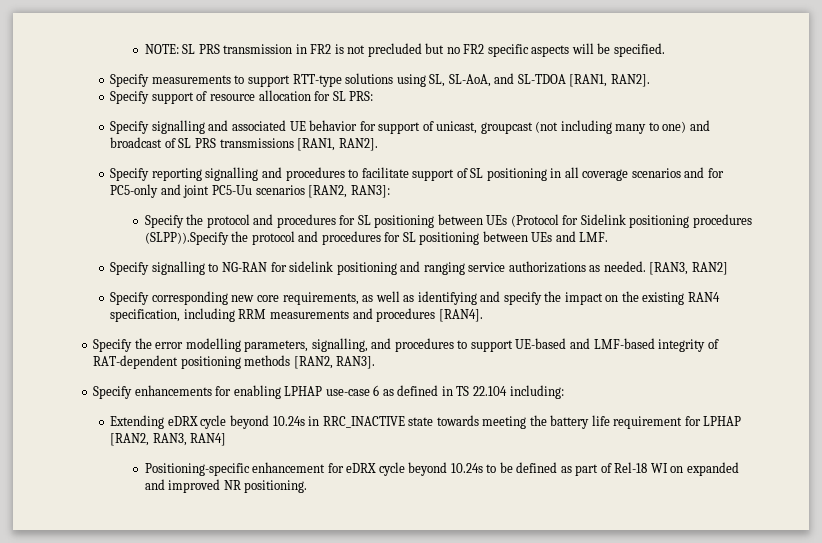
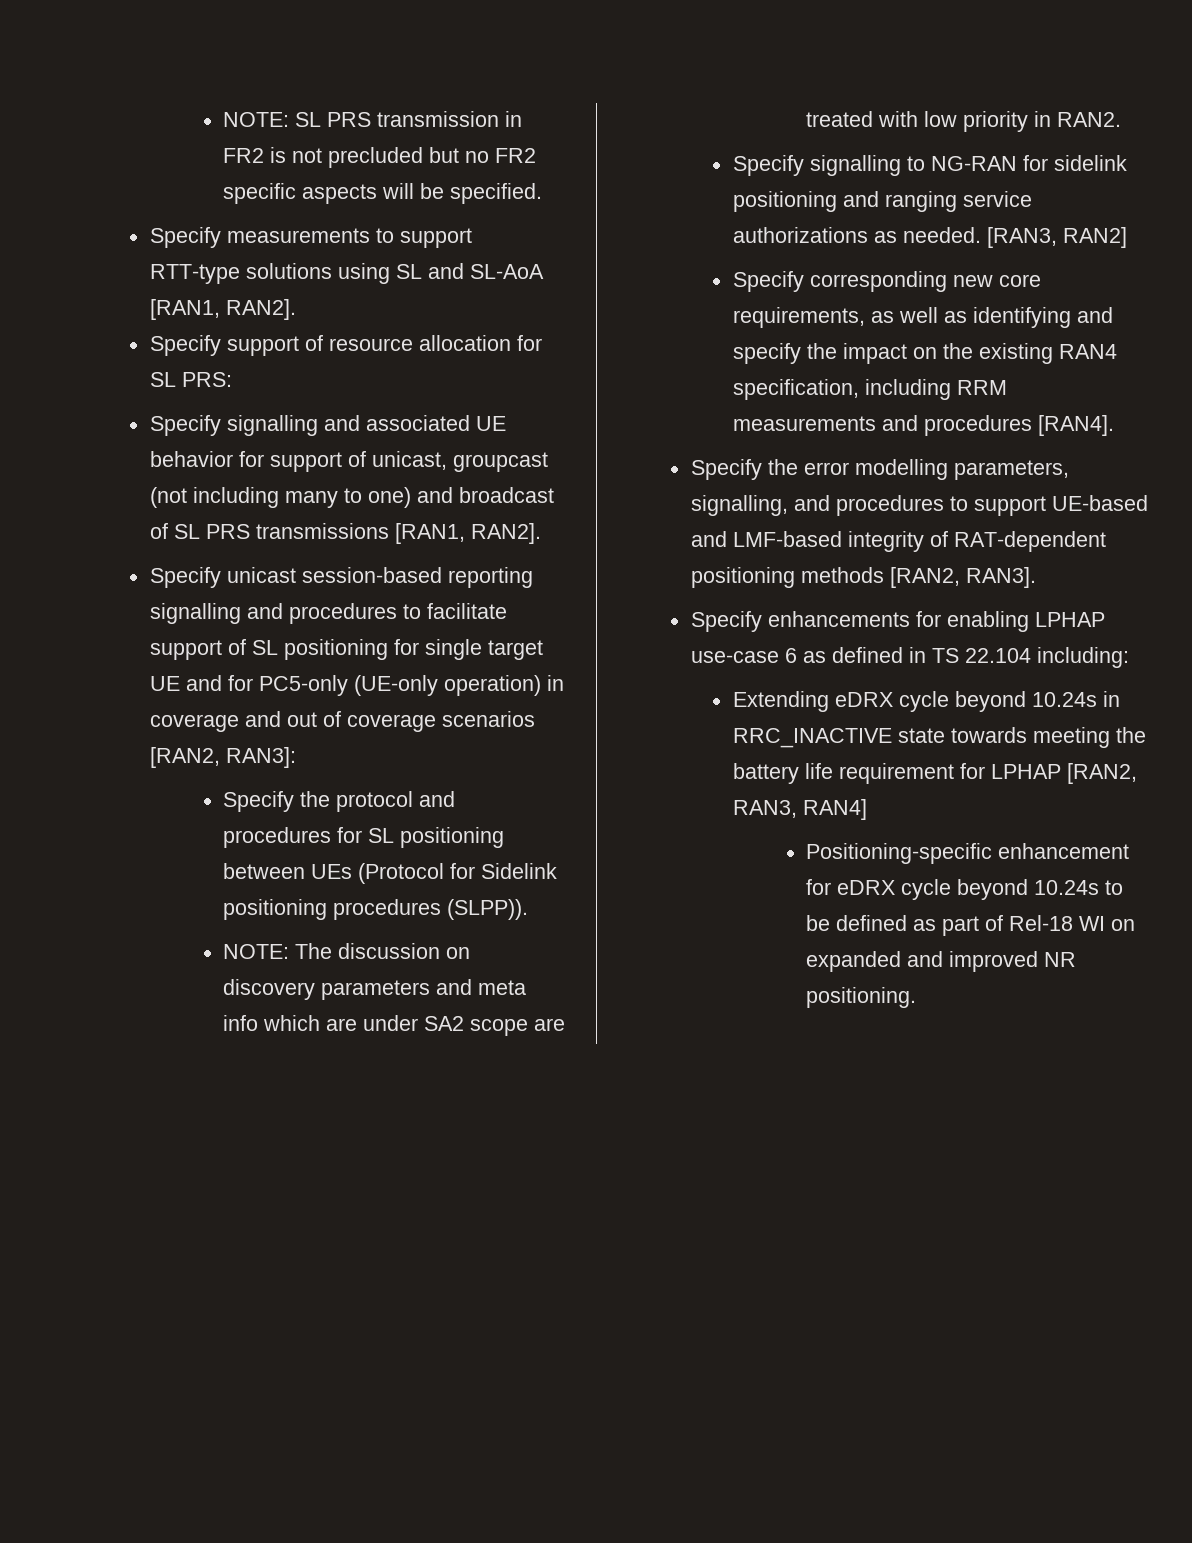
[429,73,566,87] SL, SL-AoA, and SL-TDOA -> [395,263,544,279] SL and SL-AoA
(150, 174) none -> [226,567,442,583] unicast session-based
[550,167,724,181] [110,184,252,198] in all coverage scenarios and for PC5-only and joint PC5-Uu -> [393,639,543,660] [149,675,564,696] [149,711,436,732] for single target UE and for PC5-only (UE-only operation) in coverage and out of coverage
[144,231,609,245] (SLPP)).Specify the protocol and procedures for SL positioning between UEs and LMF. -> [447,899,529,920] [223,943,471,959] [223,979,527,1000] [223,1015,566,1036] [806,111,1122,132] (SLPP)). // NOTE: The discussion on discovery parameters and meta info which are under SA2 scope are treated with low priority in RAN2.

